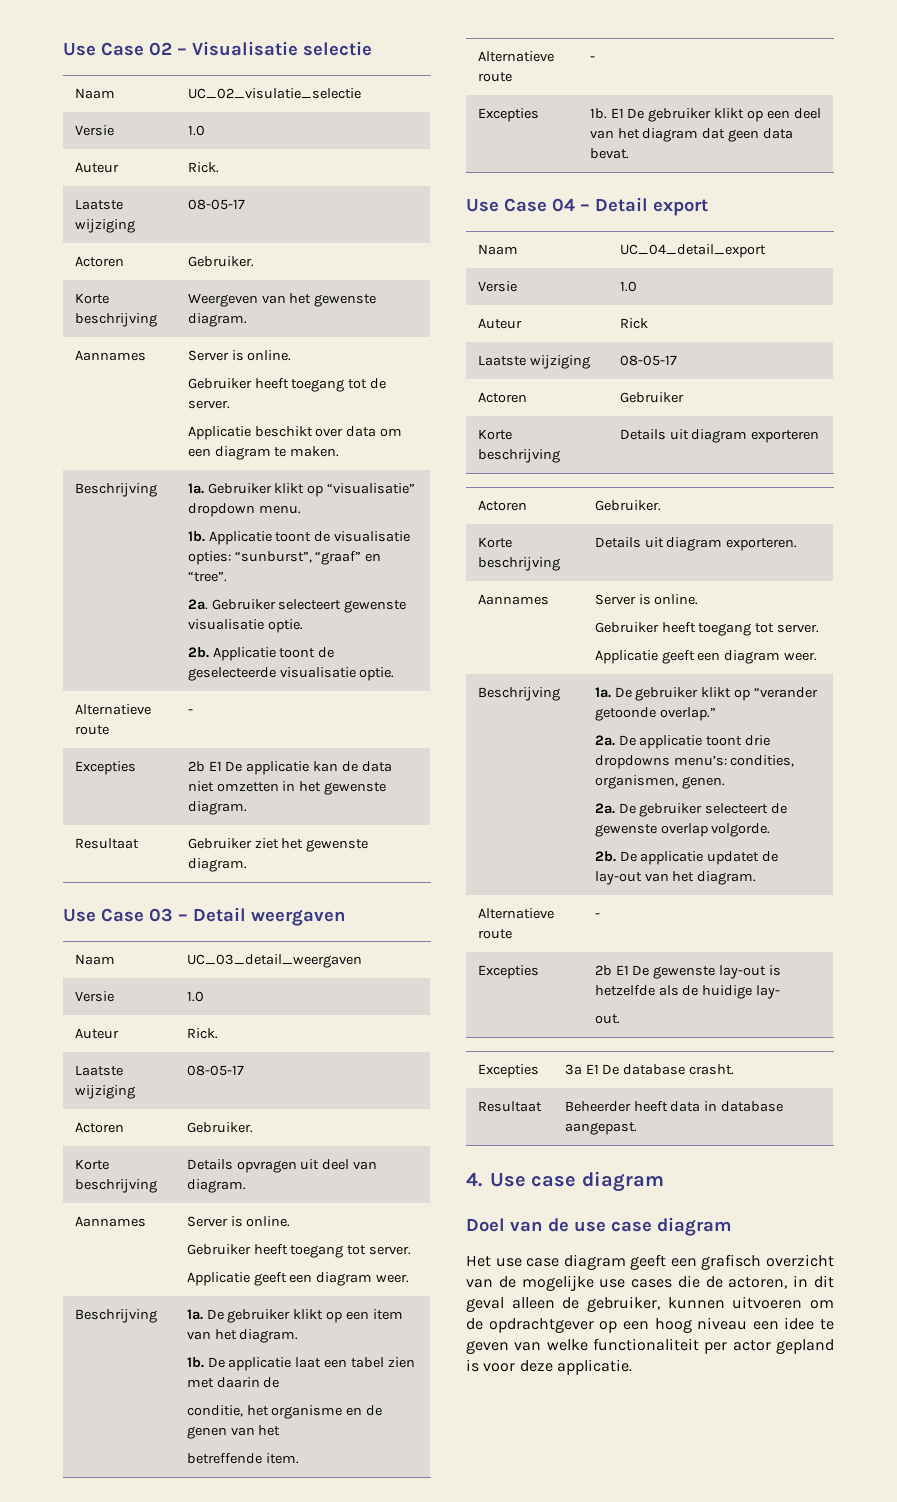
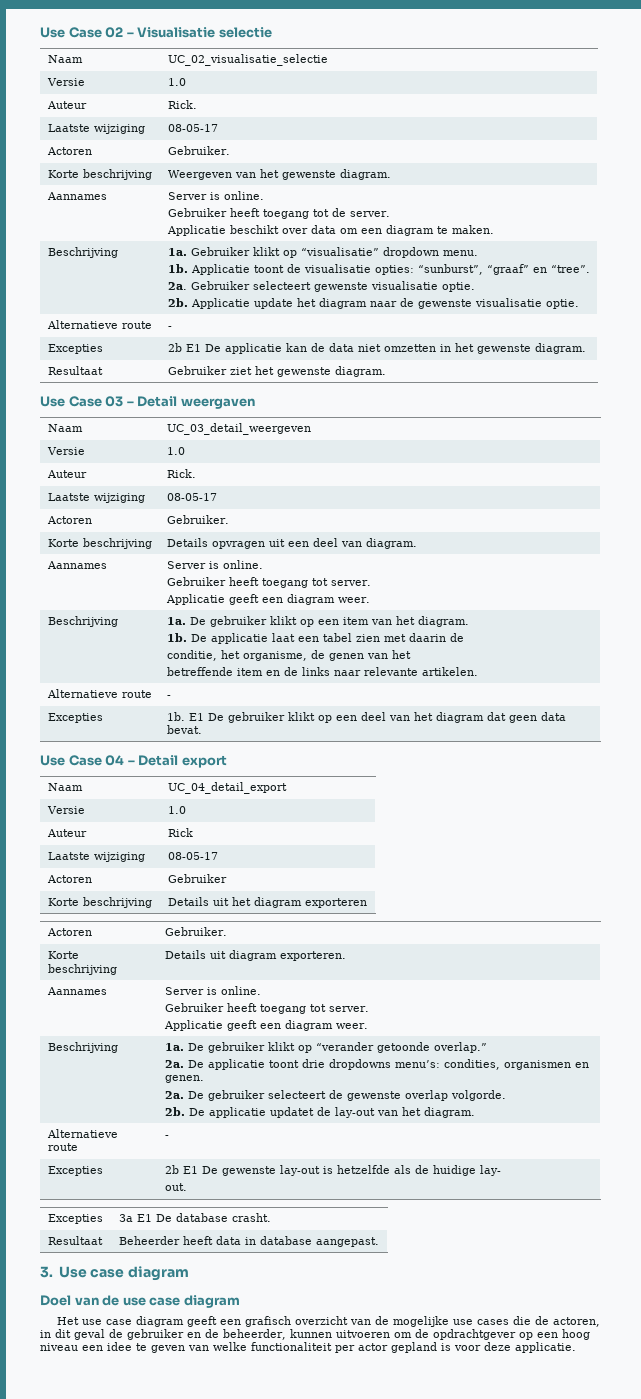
[187,88,361,99] UC_02_visulatie_selectie -> [167,54,328,66] UC_02_visualisatie_selectie
[279,647,335,658] [187,667,276,681] toont de geselecteerde -> [253,298,472,309] update het diagram naar de gewenste
[186,954,362,968] UC_03_detail_weergaven -> [166,423,311,435] UC_03_detail_weergeven
(320, 1164) none -> [287,541,309,547] een
[271,1405,363,1419] organisme en -> [242,651,307,661] organisme,
[265,1453,299,1464] item. -> [236,667,478,676] item en de links naar relevante artikelen.
(689, 434) none -> [231,897,251,906] het
[594,775,678,789] organismen, -> [503,1060,589,1070] organismen en
[466,1172,482,1187] 4. -> [40,1266,53,1278] 3.
[511,1296,660,1312] alleen de gebruiker, -> [109,1329,286,1340] de gebruiker en de beheerder,

